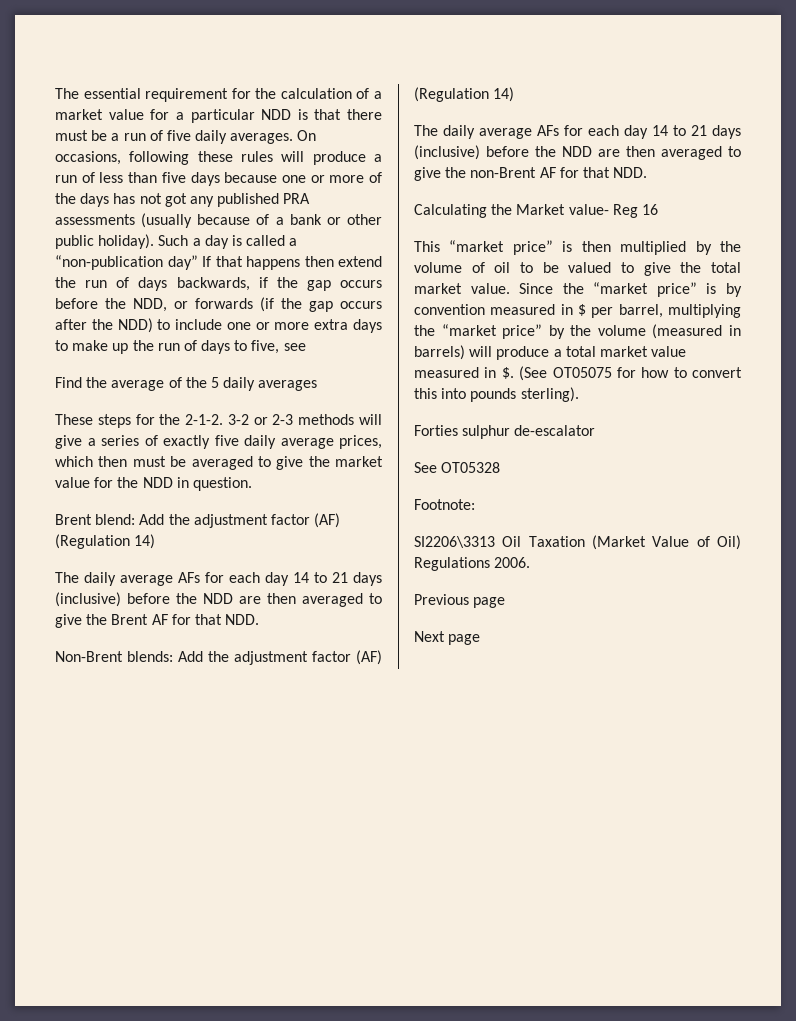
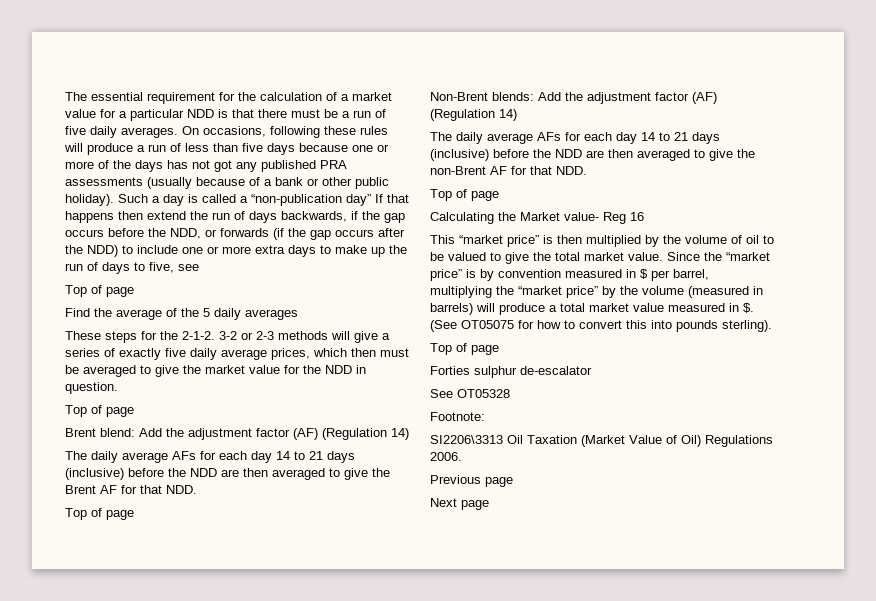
(306, 347) none -> [65,285,134,297] // Top of page
(252, 484) none -> [65,405,134,417] // Top of page
(260, 619) none -> [65,508,134,520] // Top of page
(648, 172) none -> [430,189,499,201] // Top of page
(579, 394) none -> [430,343,499,355] // Top of page

